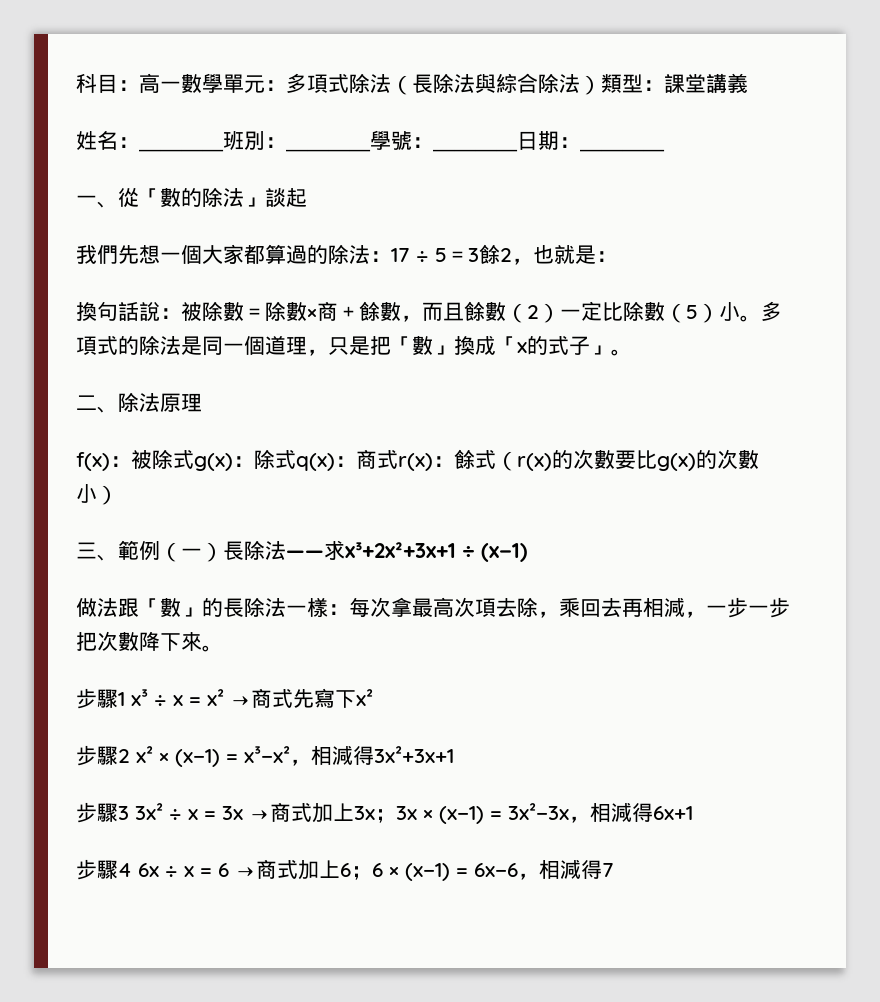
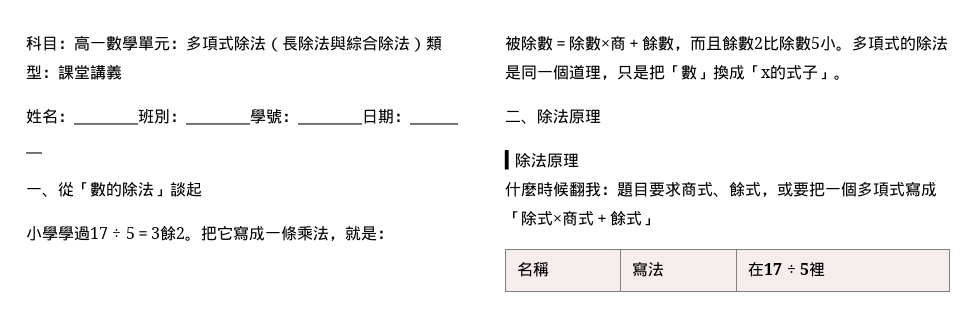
[76,244,391,264] 我們先想一個大家都算過的除法： -> [26,225,90,241] 小學學過
[512,245,554,265] ，也 -> [184,225,345,241] 。把它寫成一條乘法，
[76,301,181,321] 換句話說： -> (393, 234) none
[506,301,719,323] （2）一定比除數（5） -> [754,36,820,51] 2比除數5
[76,449,759,471] [76,484,118,505] [76,540,528,562] [76,597,790,618] [76,631,223,652] [76,688,373,709] [76,745,454,767] [76,802,693,824] [76,859,614,881] f(x)：被除式g(x)：除式q(x)：商式r(x)：餘式（r(x)的次數要比g(x)的次數小） // 三、範例（一）長除法——求x³+2x²+3x+1 ÷ (x−1) // 做法跟「數」的長除法一樣：每次拿最高次項去除，乘回去再相減，一步一步把次數降下來。 // 步驟1 x³ ÷ x = x² →商式先寫下x² // 步驟2 x² × (x−1) = x³−x²，相減得3x²+3x+1 // 步驟3 3x² ÷ x = 3x →商式加上3x；3x × (x−1) = 3x²−3x，相減得6x+1 // 步驟4 6x ÷ x = 6 →商式加上6；6 × (x−1) = 6x−6，相減得7 -> [504,150,579,170] [505,181,937,197] [505,210,658,226] [517,262,550,277] [632,261,665,277] [748,262,826,277] ▍除法原理 // 什麼時候翻我：題目要求商式、餘式，或要把一個多項式寫成「除式×商式＋餘式」 // 名稱 | 寫法 | 在17 ÷ 5裡

